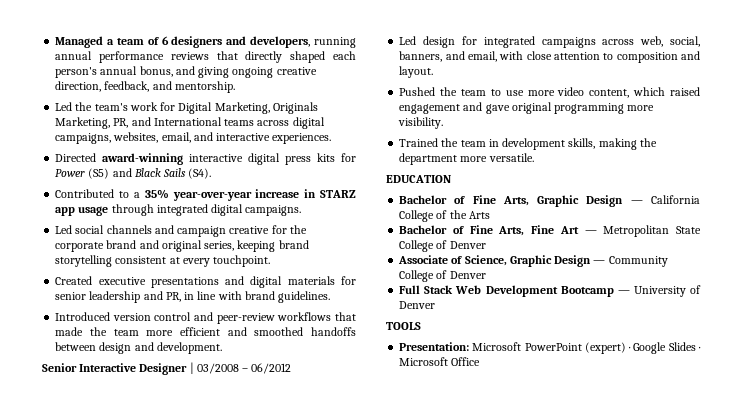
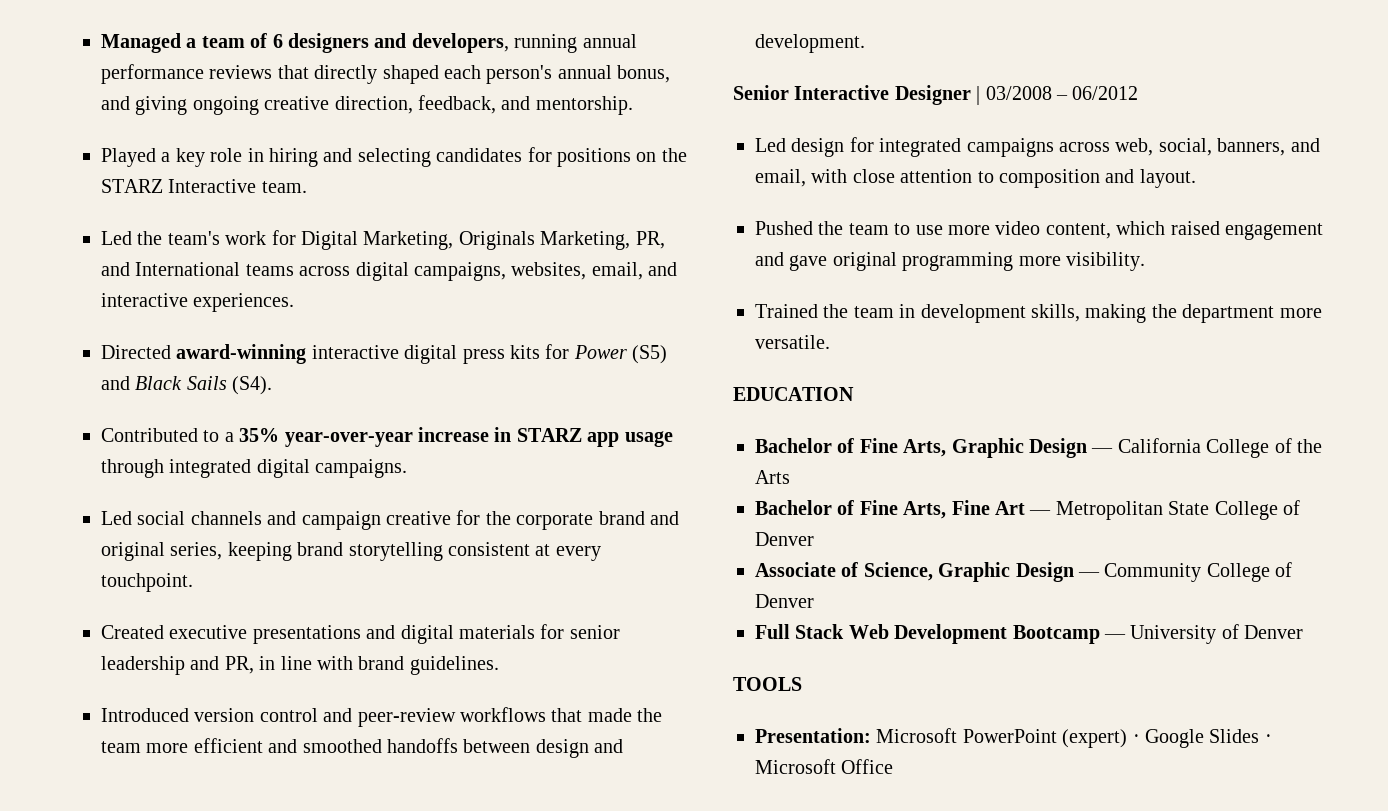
(235, 87) none -> [101,147,687,167] [101,179,307,193] // Played a key role in hiring and selecting candidates for positions on the STARZ Interactive team.

